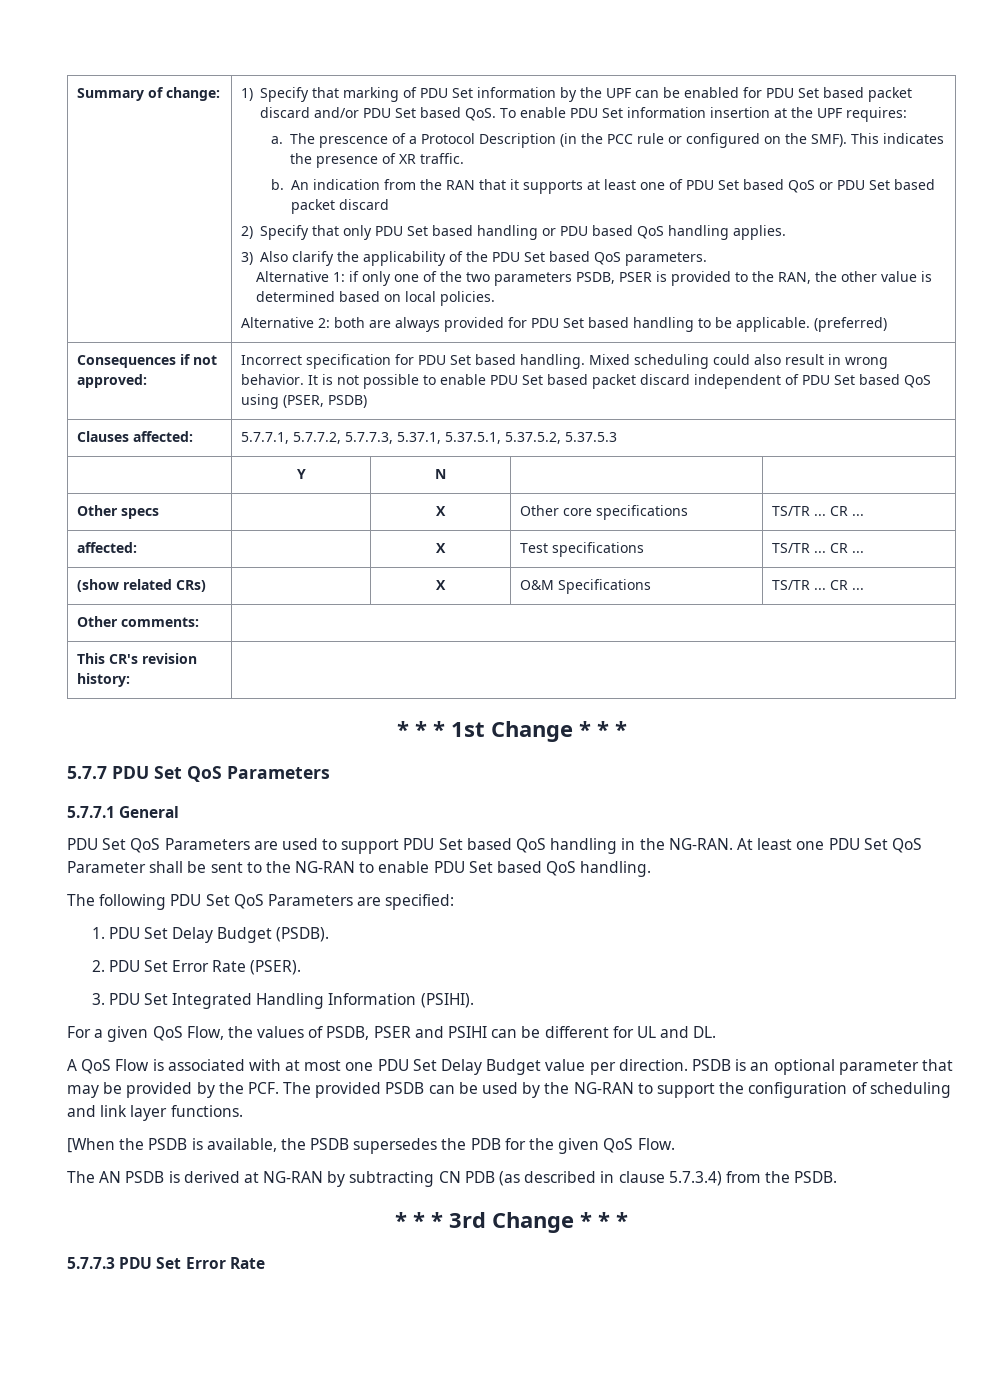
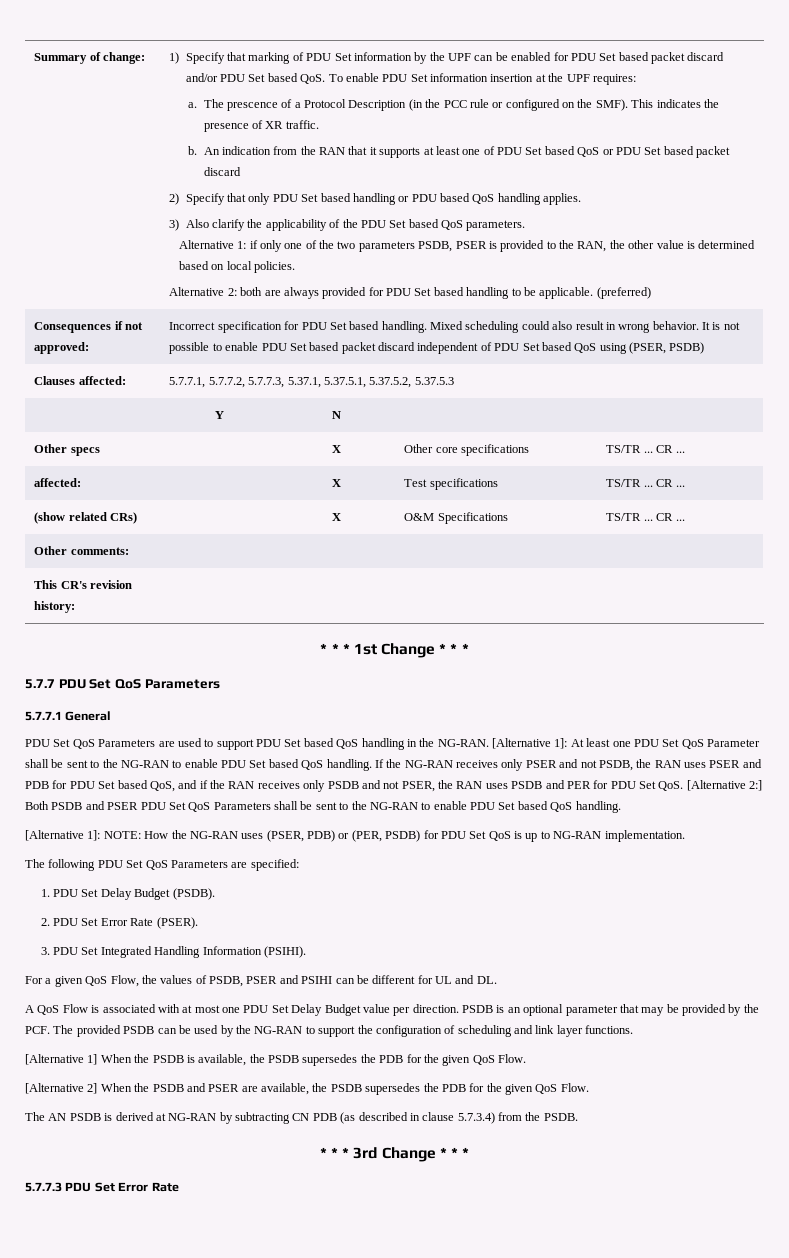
(733, 844) none -> [492,738,568,749] [Alternative 1]:
(652, 869) none -> [374,759,762,771] [25,780,763,792] [25,801,621,813] [25,830,685,842] If the NG-RAN receives only PSER and not PSDB, the RAN uses PSER and PDB for PDU Set based QoS, and if the RAN receives only PSDB and not PSER, the RAN uses PSDB and PER for PDU Set QoS. [Alternative 2:] Both PSDB and PSER PDU Set QoS Parameters shall be sent to the NG-RAN to enable PDU Set based QoS handling. // [Alternative 1]: NOTE: How the NG-RAN uses (PSER, PDB) or (PER, PSDB) for PDU Set QoS is up to NG-RAN implementation.
[67,1138,115,1153] [When -> [25,1054,132,1065] [Alternative 1] When
(675, 1144) none -> [25,1083,589,1095] // [Alternative 2] When the PSDB and PSER are available, the PSDB supersedes the PDB for the given QoS Flow.

